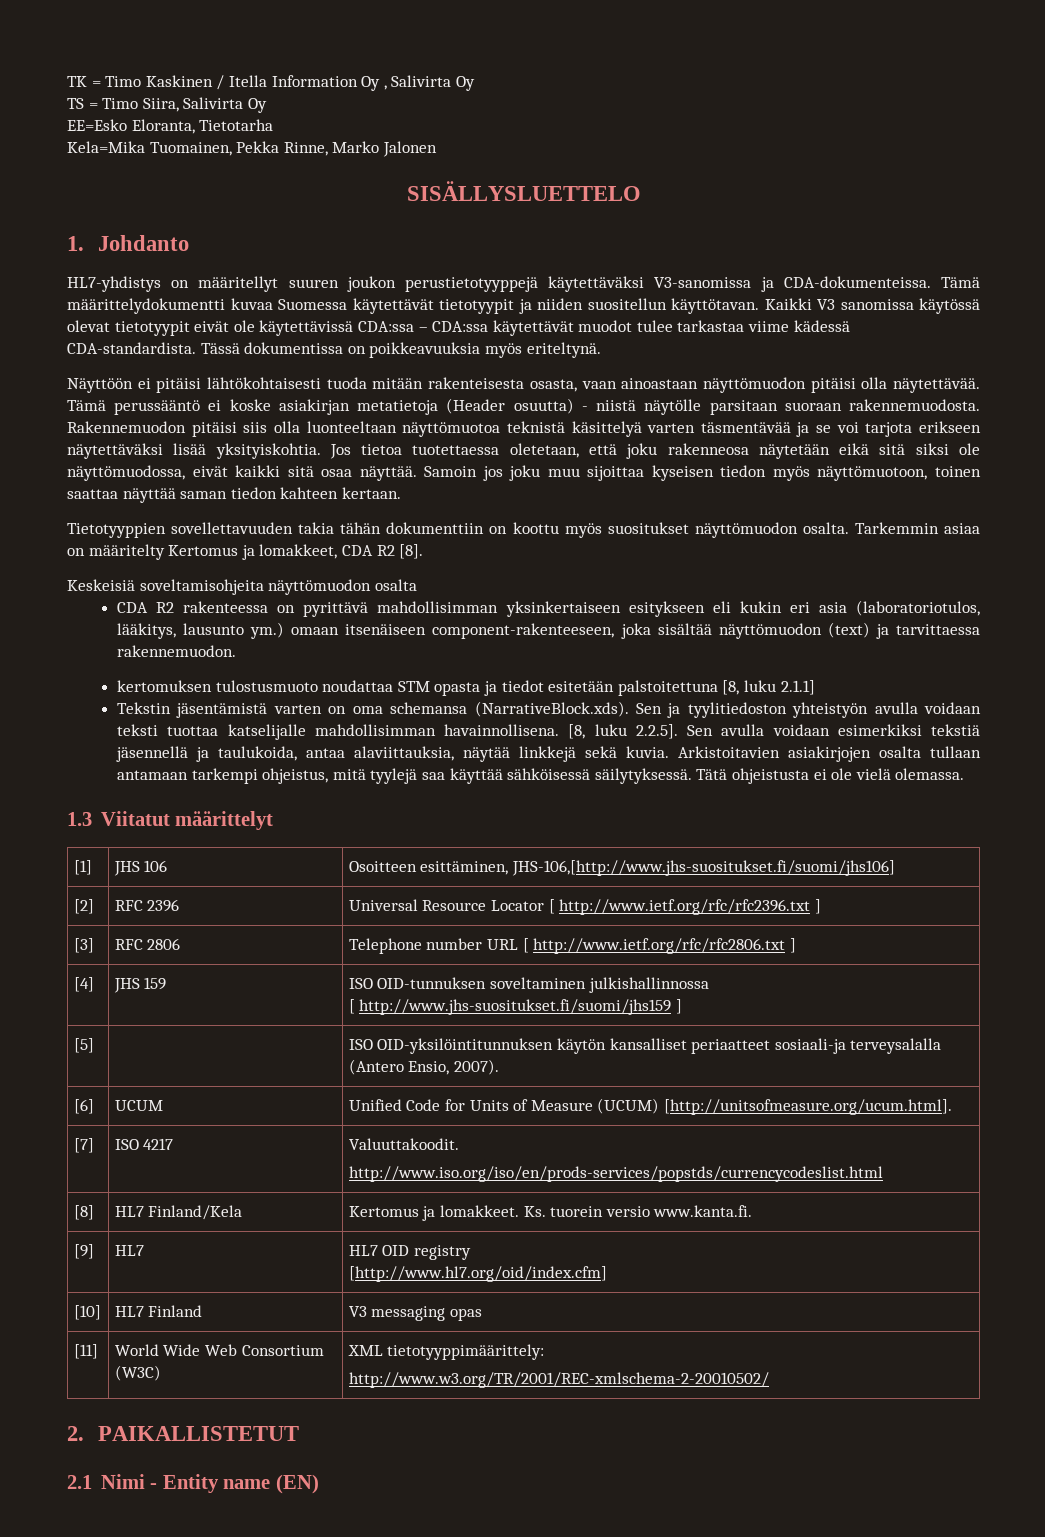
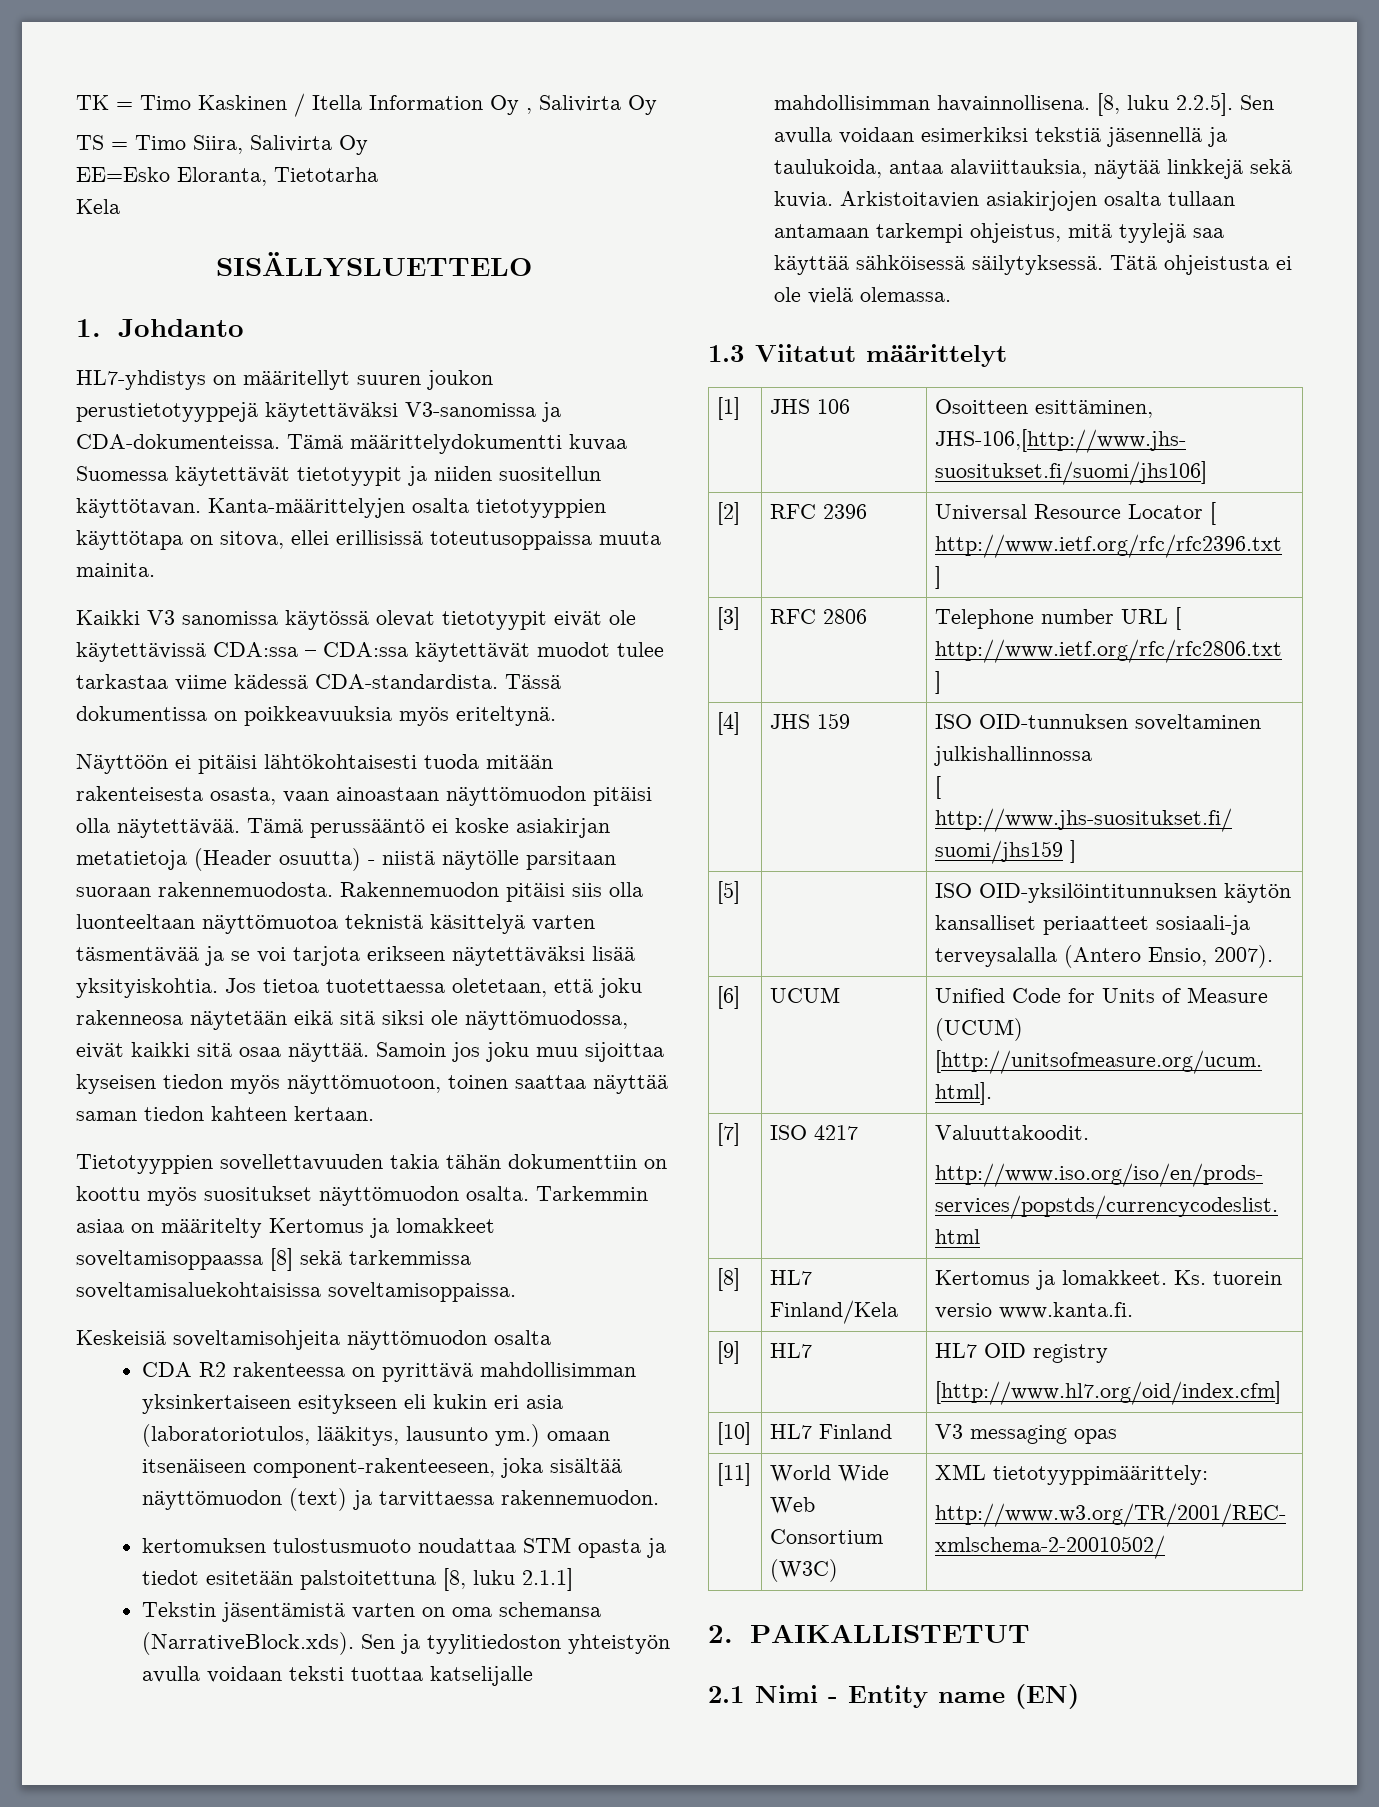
[67,141,437,157] Kela=Mika Tuomainen, Pekka Rinne, Marko Jalonen -> [76,199,120,214] Kela
(759, 306) none -> [208,498,606,518] [76,530,661,550] [76,563,155,577] Kanta-määrittelyjen osalta tietotyyppien käyttötapa on sitova, ellei erillisissä toteutusoppaissa muuta mainita. //
[259,544,424,559] lomakkeet, CDA R2 [8]. -> [396,1218,495,1233] [76,1248,471,1271] [76,1282,516,1302] lomakkeet soveltamisoppaassa [8] sekä tarkemmissa soveltamisaluekohtaisissa soveltamisoppaissa.

